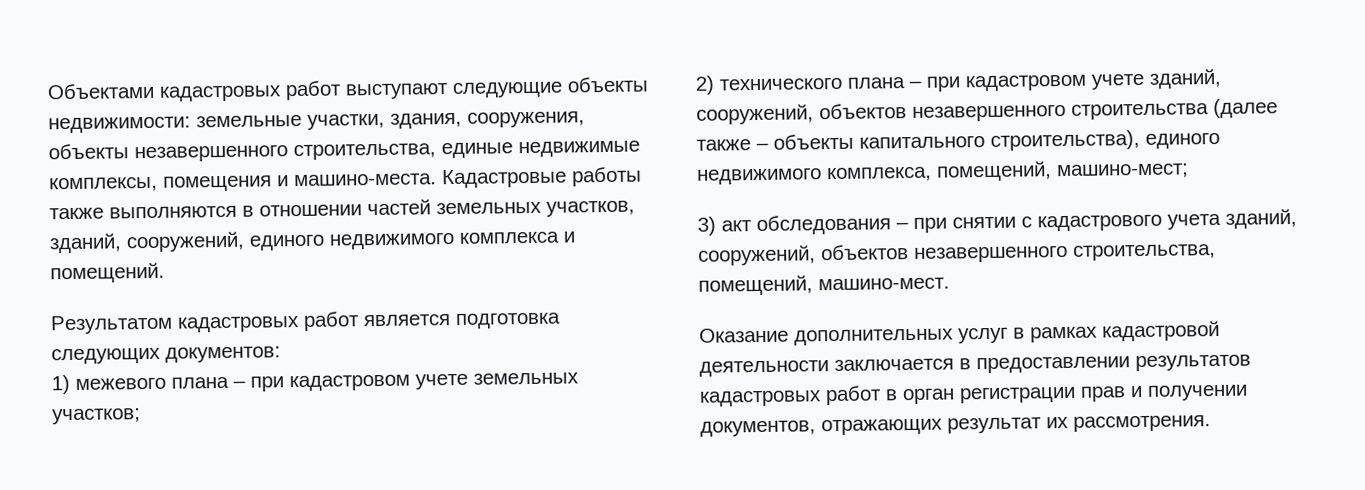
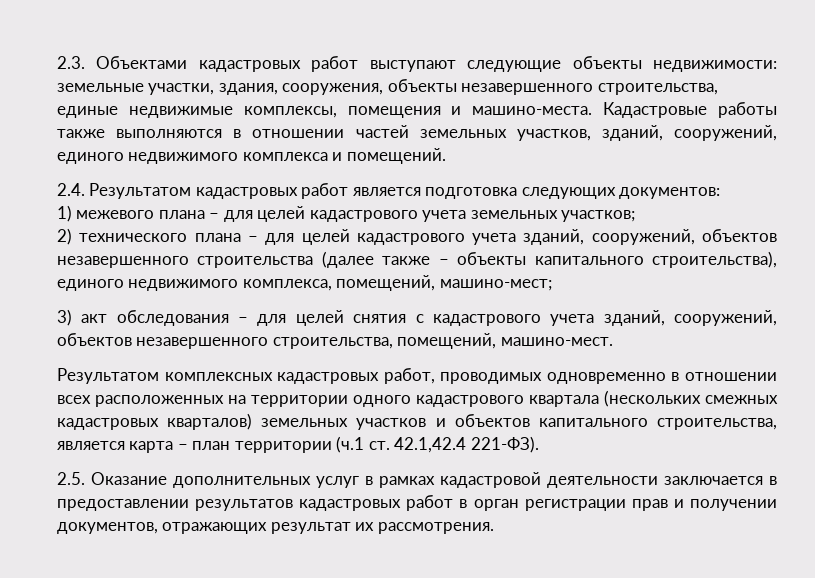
(47, 91) none -> [57,56,85,69] 2.3.
(165, 273) none -> [57,183,85,196] 2.4.
[250,373,468,392] при кадастровом учете -> [223,206,467,222] для целей кадастрового учета
[926,73,1144,92] при кадастровом учете -> [265,229,517,245] для целей кадастрового учета
[913,216,1016,233] при снятии -> [257,310,407,326] для целей снятия
(950, 284) none -> [57,368,777,384] [57,390,778,407] [57,413,778,430] [57,436,539,453] [57,472,85,485] Результатом комплексных кадастровых работ, проводимых одновременно в отношении всех расположенных на территории одного кадастрового квартала (нескольких смежных кадастровых кварталов) земельных участков и объектов капитального строительства, является карта – план территории (ч.1 ст. 42.1,42.4 221-ФЗ). // 2.5.

